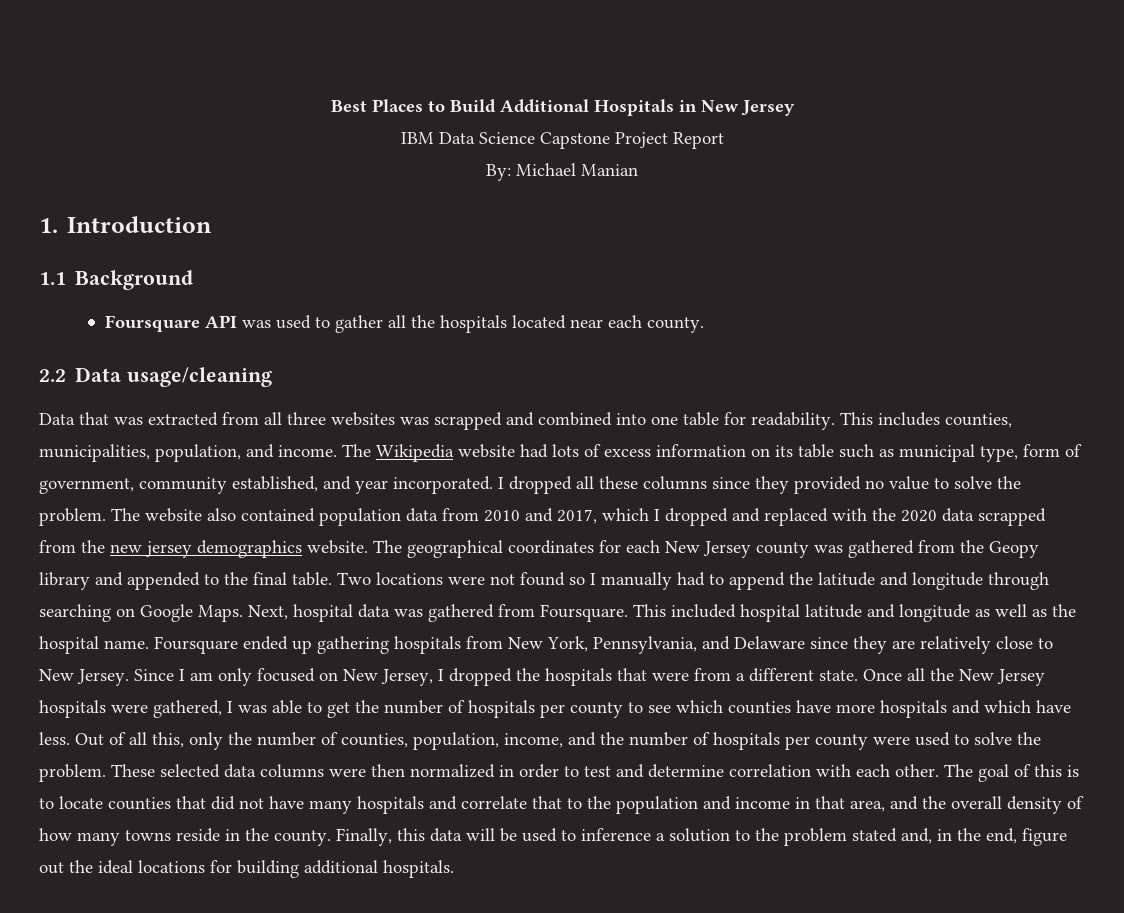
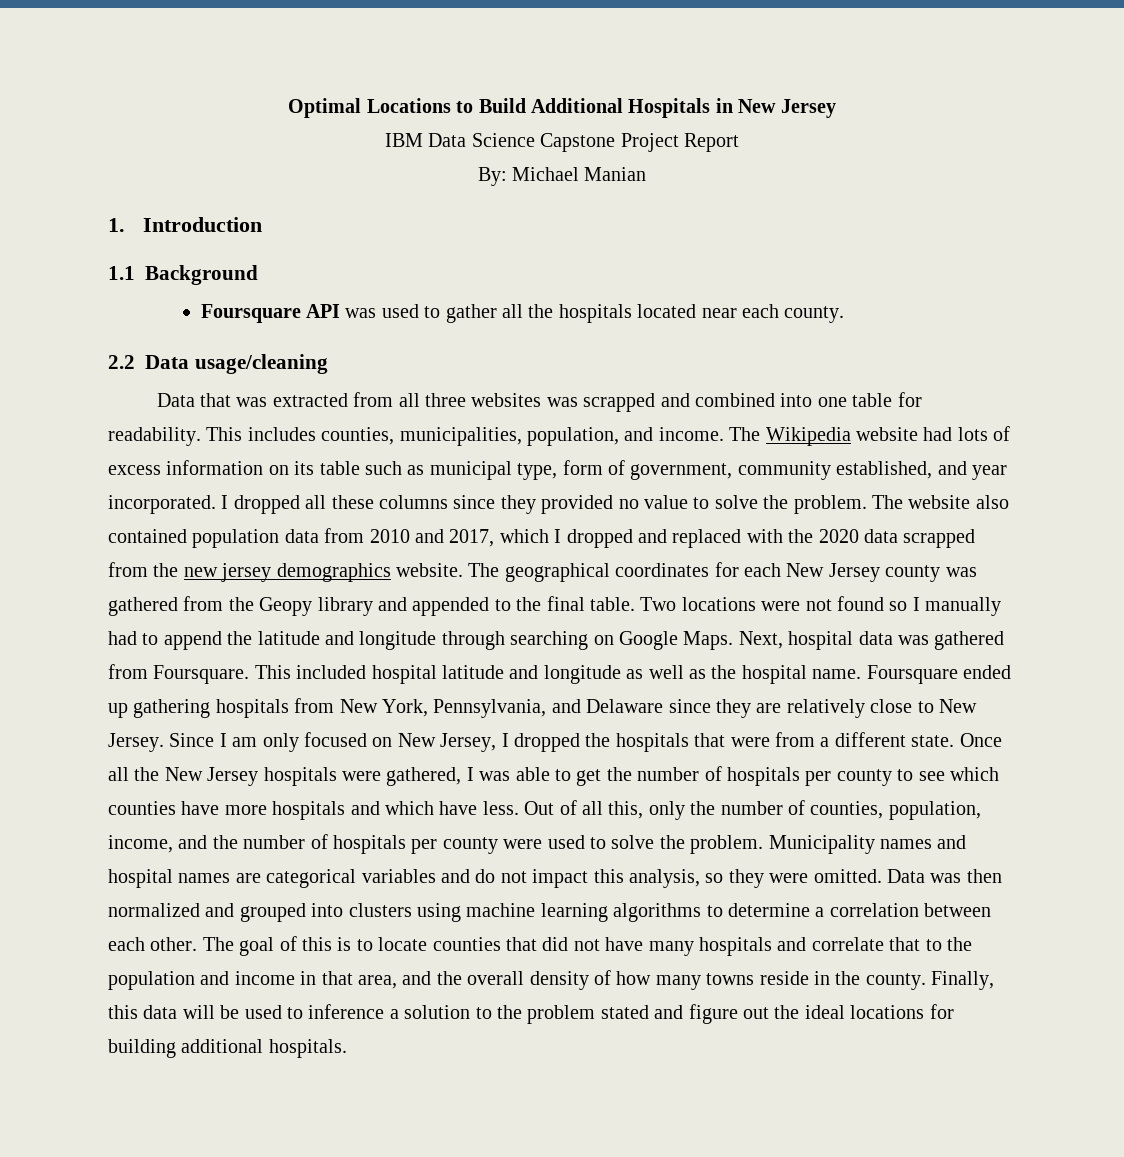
[330,99,423,112] Best Places -> [288,98,451,118] Optimal Locations
[111,764,851,778] These selected data columns were then normalized in order to test and determine correlation with -> [768,835,967,854] [108,869,1002,888] [108,903,992,922] Municipality names and hospital names are categorical variables and do not impact this analysis, so they were omitted. Data was then normalized and grouped into clusters using machine learning algorithms to determine a correlation between
[901,828,1017,844] and, in the end, -> [654,1005,684,1019] and

